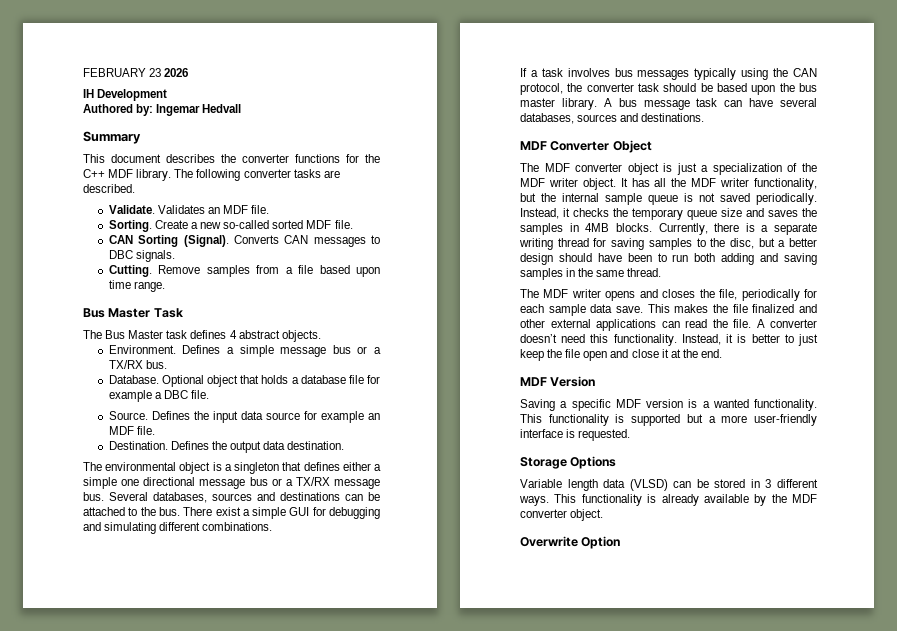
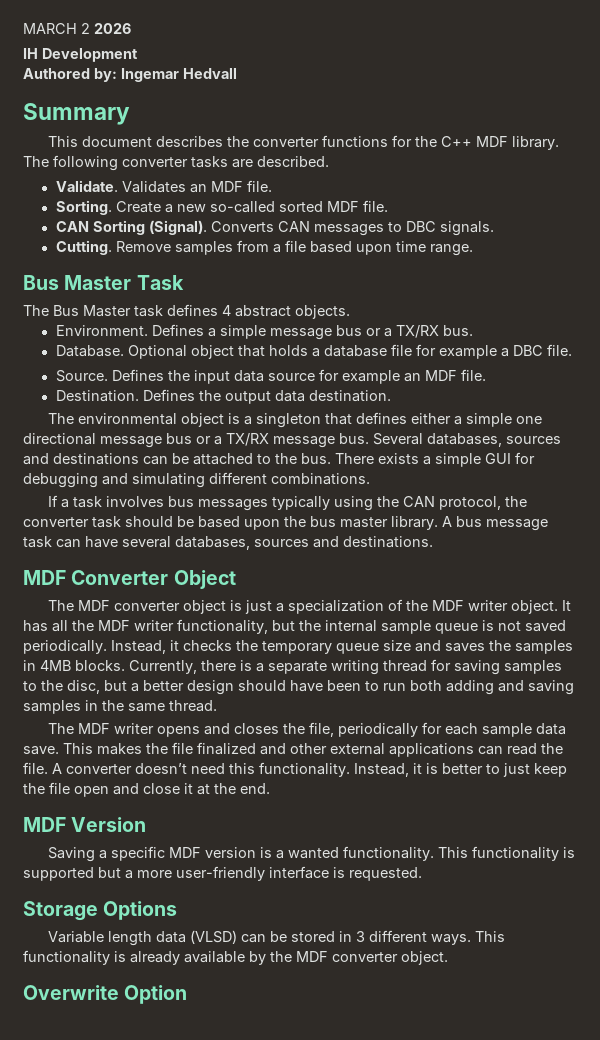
[83,68,162,77] FEBRUARY 23 -> [23,23,90,34] MARCH 2
[215,507,241,516] exist -> [378,453,419,464] exists

